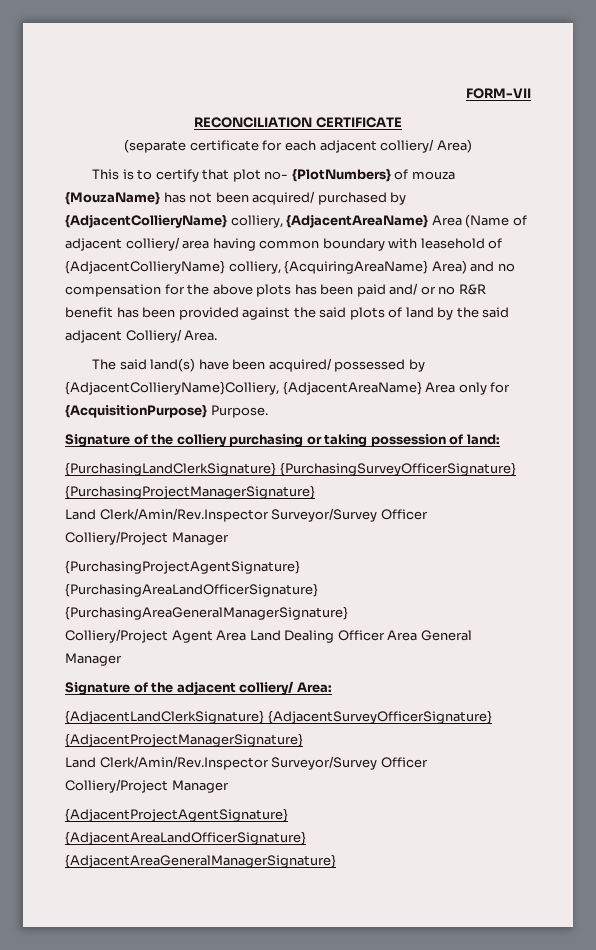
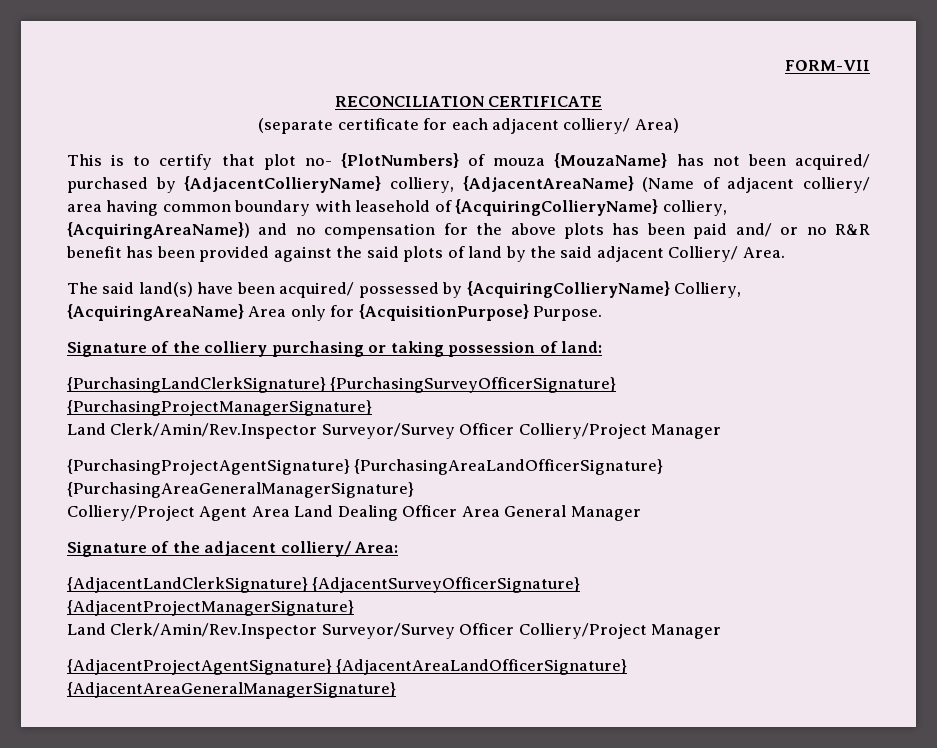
[431,215,462,226] Area -> (634, 184) none
[65,260,467,274] {AdjacentCollieryName} colliery, {AcquiringAreaName} Area) -> [455,199,727,216] [67,222,250,239] {AcquiringCollieryName} colliery, {AcquiringAreaName})
[65,381,422,395] {AdjacentCollieryName}Colliery, {AdjacentAreaName} -> [466,281,742,298] [67,304,244,321] {AcquiringCollieryName} Colliery, {AcquiringAreaName}

